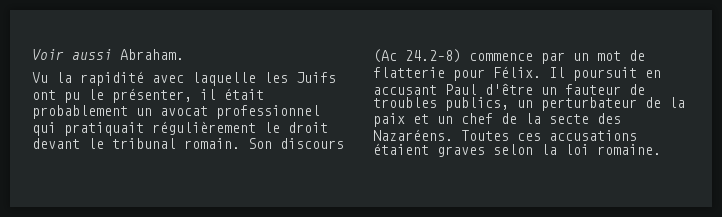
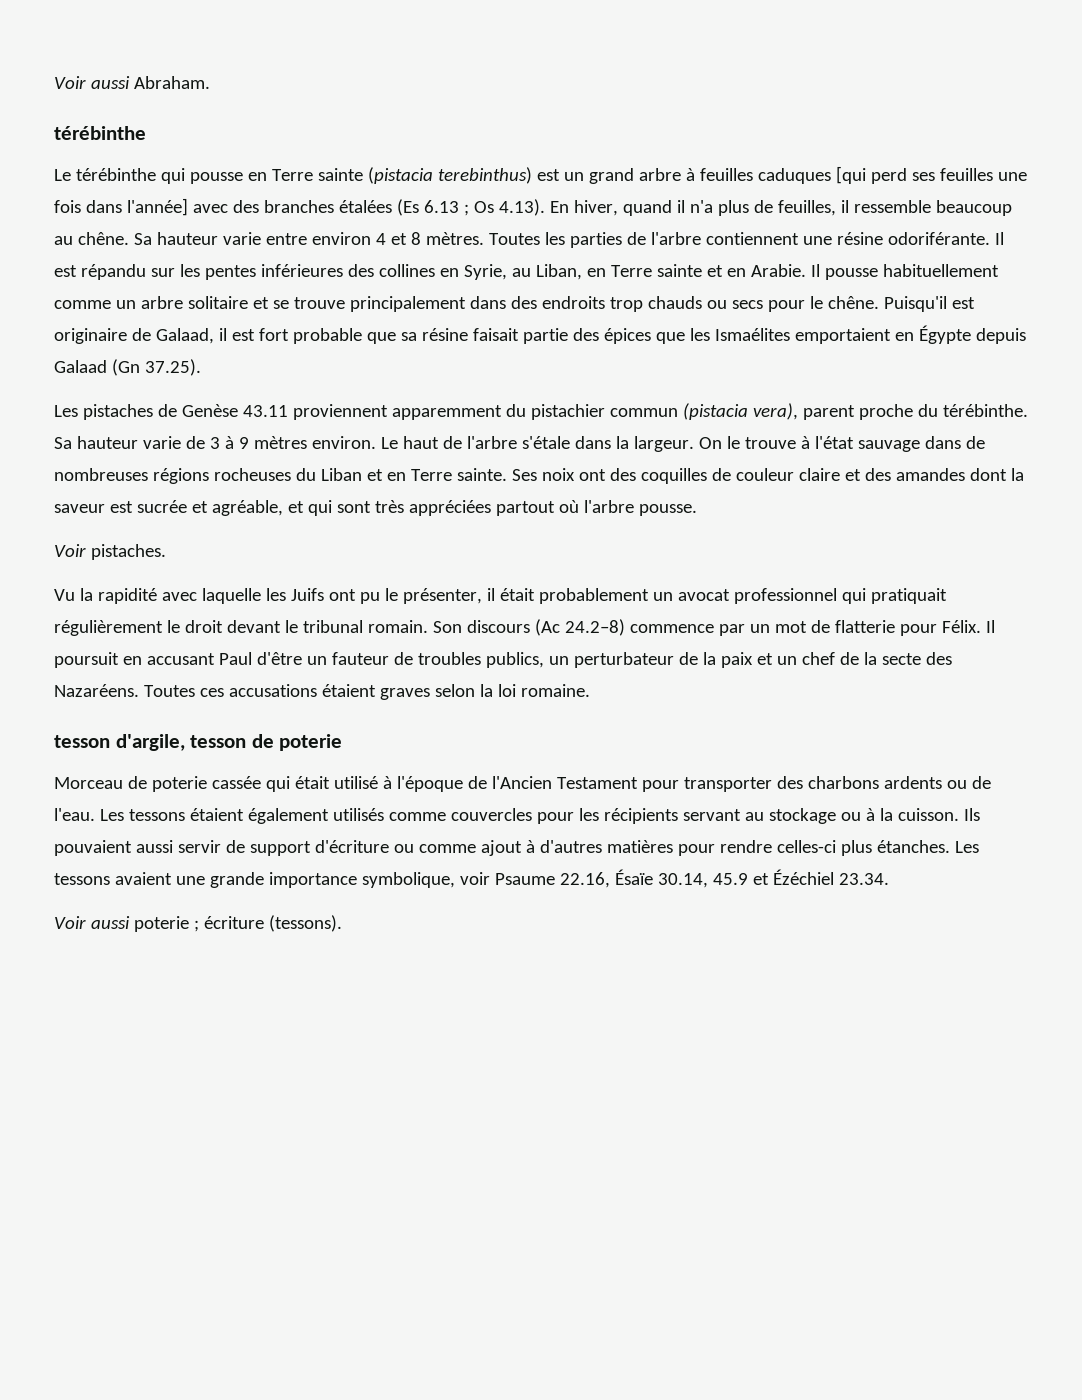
(184, 54) none -> [54,126,146,140] [54,166,1027,184] [54,198,1012,216] [54,232,1004,248] [54,264,999,280] [54,296,975,312] [54,325,1026,344] [54,359,201,376] [54,403,1028,420] [54,436,985,452] [54,468,1024,484] [54,500,697,516] [54,544,166,560] // térébinthe // Le térébinthe qui pousse en Terre sainte (pistacia terebinthus) est un grand arbre à feuilles caduques [qui perd ses feuilles une fois dans l'année] avec des branches étalées (Es 6.13 ; Os 4.13). En hiver, quand il n'a plus de feuilles, il ressemble beaucoup au chêne. Sa hauteur varie entre environ 4 et 8 mètres. Toutes les parties de l'arbre contiennent une résine odoriférante. Il est répandu sur les pentes inférieures des collines en Syrie, au Liban, en Terre sainte et en Arabie. Il pousse habituellement comme un arbre solitaire et se trouve principalement dans des endroits trop chauds ou secs pour le chêne. Puisqu'il est originaire de Galaad, il est fort probable que sa résine faisait partie des épices que les Ismaélites emportaient en Égypte depuis Galaad (Gn 37.25). // Les pistaches de Genèse 43.11 proviennent apparemment du pistachier commun (pistacia vera), parent proche du térébinthe. Sa hauteur varie de 3 à 9 mètres environ. Le haut de l'arbre s'étale dans la largeur. On le trouve à l'état sauvage dans de nombreuses régions rocheuses du Liban et en Terre sainte. Ses noix ont des coquilles de couleur claire et des amandes dont la saveur est sucrée et agréable, et qui sont très appréciées partout où l'arbre pousse. // Voir pistaches.
(661, 149) none -> [54,734,343,751] [54,776,991,792] [54,808,980,824] [54,840,979,856] [54,869,889,888] [54,915,342,932] // tesson d'argile, tesson de poterie // Morceau de poterie cassée qui était utilisé à l'époque de l'Ancien Testament pour transporter des charbons ardents ou de l'eau. Les tessons étaient également utilisés comme couvercles pour les récipients servant au stockage ou à la cuisson. Ils pouvaient aussi servir de support d'écriture ou comme ajout à d'autres matières pour rendre celles-ci plus étanches. Les tessons avaient une grande importance symbolique, voir Psaume 22.16, Ésaïe 30.14, 45.9 et Ézéchiel 23.34. // Voir aussi poterie ; écriture (tessons).

